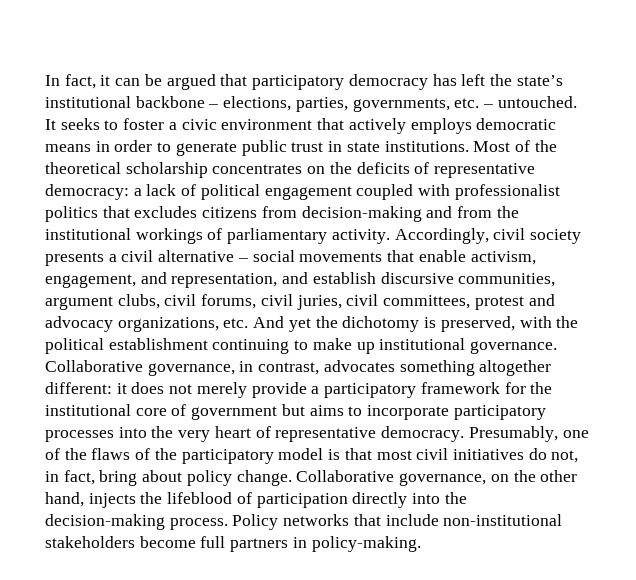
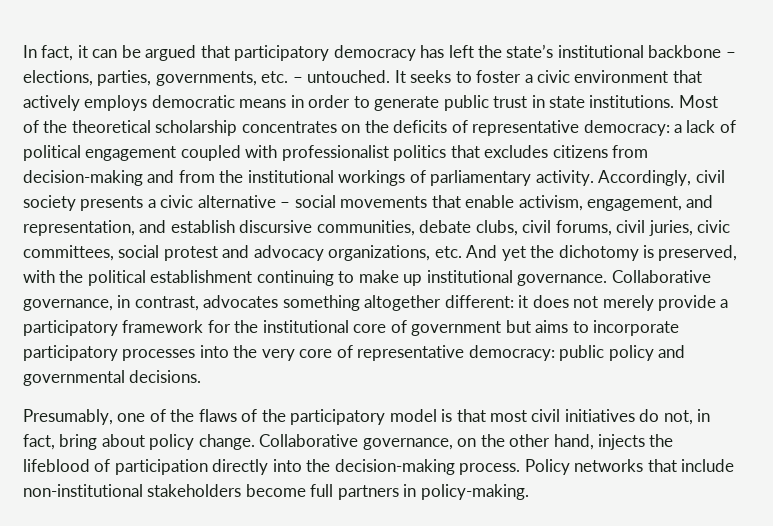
[121,250,154,262] civil -> [160,195,194,208] civic
[45,296,113,310] argument -> [419,220,472,233] debate
[346,294,471,309] civil committees, -> [697,220,731,233] [23,245,160,261] civic committees, social
[214,426,465,442] heart of representative democracy. -> [299,345,686,361] [23,370,202,386] core of representative democracy: public policy and governmental decisions. //

